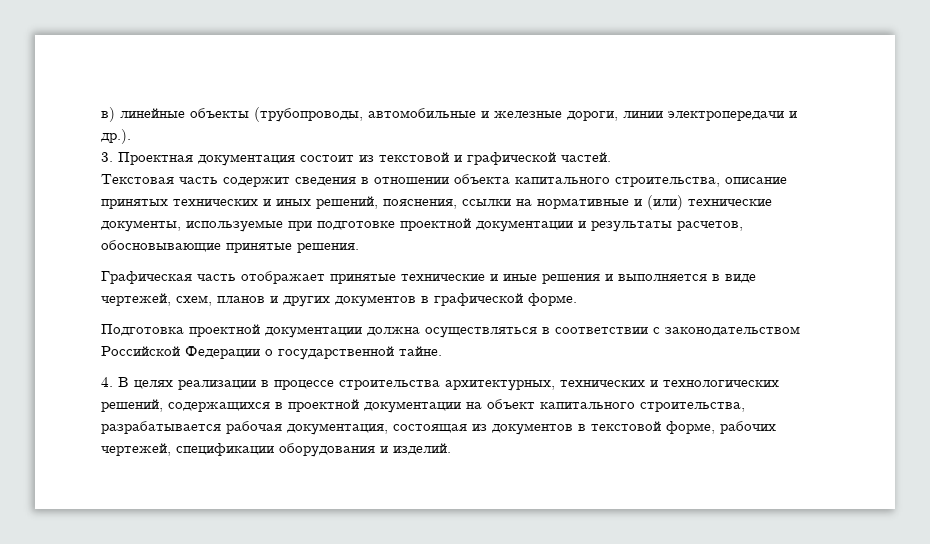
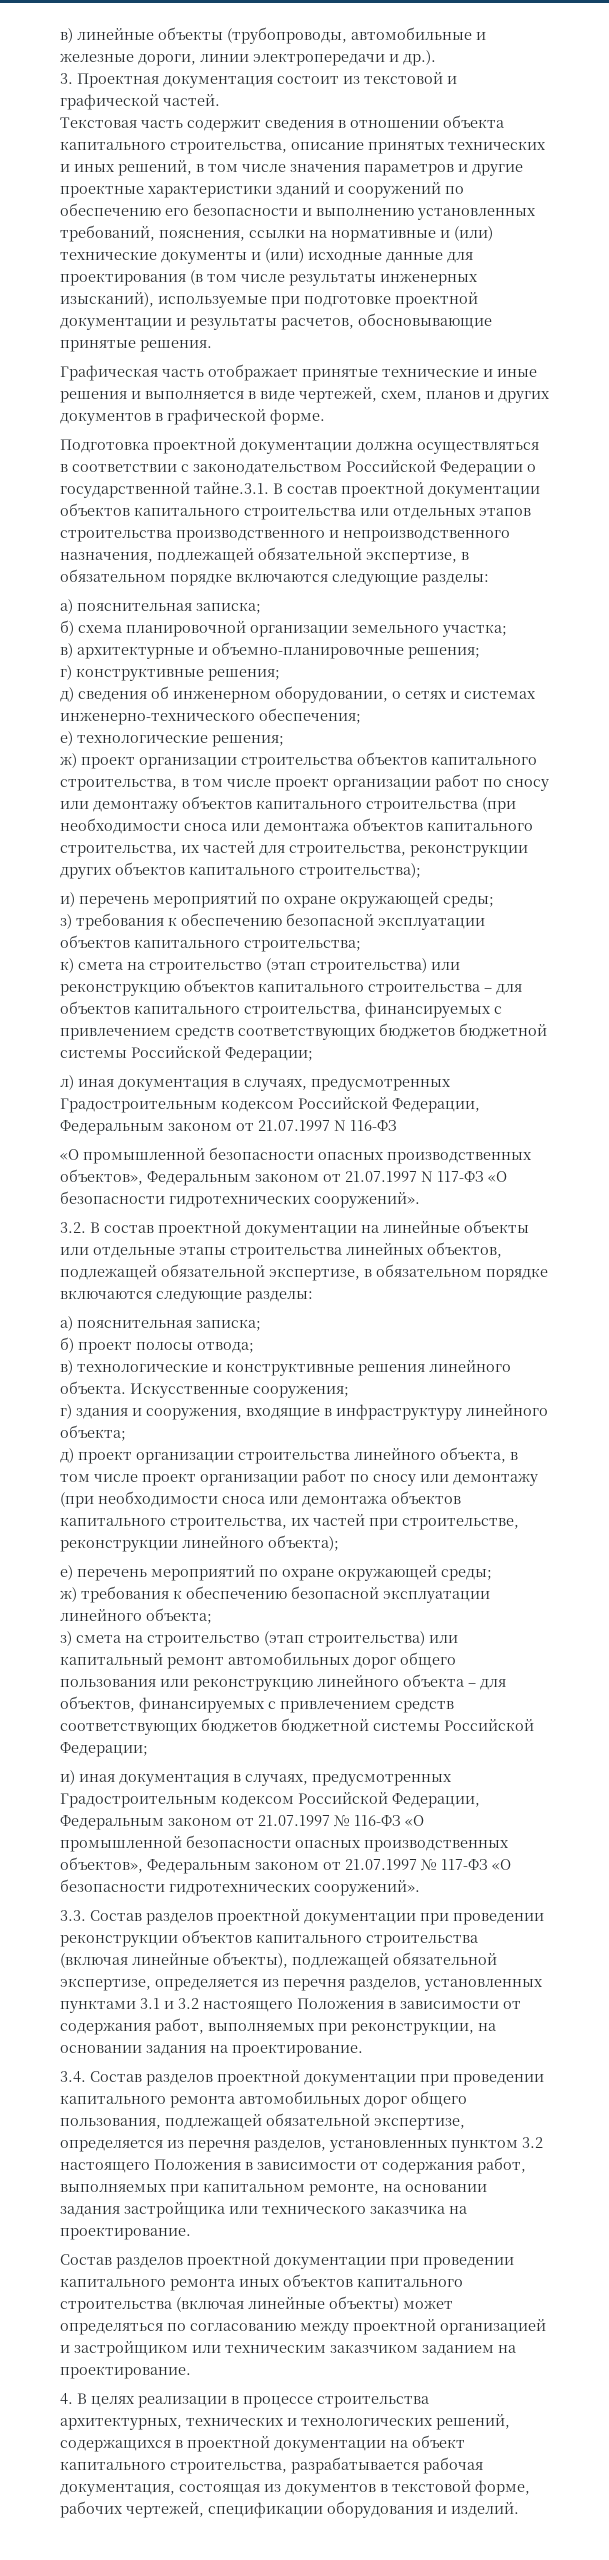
(378, 202) none -> [196,164,523,176] [60,182,464,198] [60,203,536,220] [60,225,155,242] в том числе значения параметров и другие проектные характеристики зданий и сооружений по обеспечению его безопасности и выполнению установленных требований,
[101,220,181,232] документы, -> [161,248,473,264] [60,270,478,286] [60,292,154,307] документы и (или) исходные данные для проектирования (в том числе результаты инженерных изысканий),
[399,346,442,356] тайне. -> [194,482,540,498] [60,503,531,520] [60,530,510,542] [60,547,469,564] [60,569,489,586] [60,599,261,614] [60,620,507,637] [60,642,480,659] [60,665,280,681] [60,686,536,703] [60,708,361,725] [60,731,284,747] [60,752,537,769] [60,774,549,791] [60,796,516,813] [60,818,533,834] [60,841,528,857] [60,862,421,879] [60,892,494,908] [60,913,485,930] [60,935,361,952] [60,958,460,974] [60,979,522,996] [60,1001,502,1018] [60,1023,547,1040] [60,1046,313,1062] [60,1075,451,1091] [60,1097,480,1113] [60,1120,397,1135] [60,1147,532,1164] [60,1169,507,1186] [60,1191,420,1208] [60,1220,529,1237] [60,1242,502,1259] [60,1264,548,1281] [60,1290,313,1303] [60,1316,261,1331] [60,1337,254,1354] [60,1360,511,1376] [60,1381,349,1398] [60,1404,548,1420] [60,1425,126,1441] [60,1447,518,1464] [60,1469,538,1486] [60,1491,461,1508] [60,1514,519,1530] [60,1535,339,1552] [60,1565,492,1581] [60,1586,490,1603] [60,1608,212,1624] [60,1631,458,1647] [60,1652,456,1669] [60,1674,506,1691] [60,1696,454,1713] [60,1718,534,1735] [60,1742,148,1757] [60,1770,452,1786] [60,1792,480,1808] [60,1815,424,1830] [60,1835,509,1852] [60,1857,511,1874] [60,1879,420,1896] [60,1909,544,1925] [60,1930,478,1947] [60,1952,497,1968] [60,1978,543,1991] [60,1998,521,2013] [60,2018,496,2035] [60,2044,363,2057] [60,2070,544,2086] [60,2091,467,2108] [60,2113,465,2130] [60,2137,543,2152] [60,2157,526,2174] [60,2183,487,2196] [60,2202,467,2218] [60,2227,191,2240] [60,2253,514,2269] [60,2274,463,2291] [60,2296,453,2313] [60,2319,546,2335] [60,2341,516,2357] [60,2366,191,2379] тайне.3.1. В состав проектной документации объектов капитального строительства или отдельных этапов строительства производственного и непроизводственного назначения, подлежащей обязательной экспертизе, в обязательном порядке включаются следующие разделы: // а) пояснительная записка; // б) схема планировочной организации земельного участка; // в) архитектурные и объемно-планировочные решения; // г) конструктивные решения; // д) сведения об инженерном оборудовании, о сетях и системах инженерно-технического обеспечения; // е) технологические решения; // ж) проект организации строительства объектов капитального строительства, в том числе проект организации работ по сносу или демонтажу объектов капитального строительства (при необходимости сноса или демонтажа объектов капитального строительства, их частей для строительства, реконструкции других объектов капитального строительства); // и) перечень мероприятий по охране окружающей среды; // з) требования к обеспечению безопасной эксплуатации объектов капитального строительства; // к) смета на строительство (этап строительства) или реконструкцию объектов капитального строительства – для объектов капитального строительства, финансируемых с привлечением средств соответствующих бюджетов бюджетной системы Российской Федерации; // л) иная документация в случаях, предусмотренных Градостроительным кодексом Российской Федерации, Федеральным законом от 21.07.1997 N 116-ФЗ // «О промышленной безопасности опасных производственных объектов», Федеральным законом от 21.07.1997 N 117-ФЗ «О безопасности гидротехнических сооружений». // 3.2. В состав проектной документации на линейные объекты или отдельные этапы строительства линейных объектов, подлежащей обязательной экспертизе, в обязательном порядке включаются следующие разделы: // а) пояснительная записка; // б) проект полосы отвода; // в) технологические и конструктивные решения линейного объекта. Искусственные сооружения; // г) здания и сооружения, входящие в инфраструктуру линейного объекта; // д) проект организации строительства линейного объекта, в том числе проект организации работ по сносу или демонтажу (при необходимости сноса или демонтажа объектов капитального строительства, их частей при строительстве, реконструкции линейного объекта); // е) перечень мероприятий по охране окружающей среды; // ж) требования к обеспечению безопасной эксплуатации линейного объекта; // з) смета на строительство (этап строительства) или капитальный ремонт автомобильных дорог общего пользования или реконструкцию линейного объекта – для объектов, финансируемых с привлечением средств соответствующих бюджетов бюджетной системы Российской Федерации; // и) иная документация в случаях, предусмотренных Градостроительным кодексом Российской Федерации, Федеральным законом от 21.07.1997 № 116-ФЗ «О промышленной безопасности опасных производственных объектов», Федеральным законом от 21.07.1997 № 117-ФЗ «О безопасности гидротехнических сооружений». // 3.3. Состав разделов проектной документации при проведении реконструкции объектов капитального строительства (включая линейные объекты), подлежащей обязательной экспертизе, определяется из перечня разделов, установленных пунктами 3.1 и 3.2 настоящего Положения в зависимости от содержания работ, выполняемых при реконструкции, на основании задания на проектирование. // 3.4. Состав разделов проектной документации при проведении капитального ремонта автомобильных дорог общего пользования, подлежащей обязательной экспертизе, определяется из перечня разделов, установленных пунктом 3.2 настоящего Положения в зависимости от содержания работ, выполняемых при капитальном ремонте, на основании задания застройщика или технического заказчика на проектирование. // Состав разделов проектной документации при проведении капитального ремонта иных объектов капитального строительства (включая линейные объекты) может определяться по согласованию между проектной организацией и застройщиком или техническим заказчиком заданием на проектирование.

